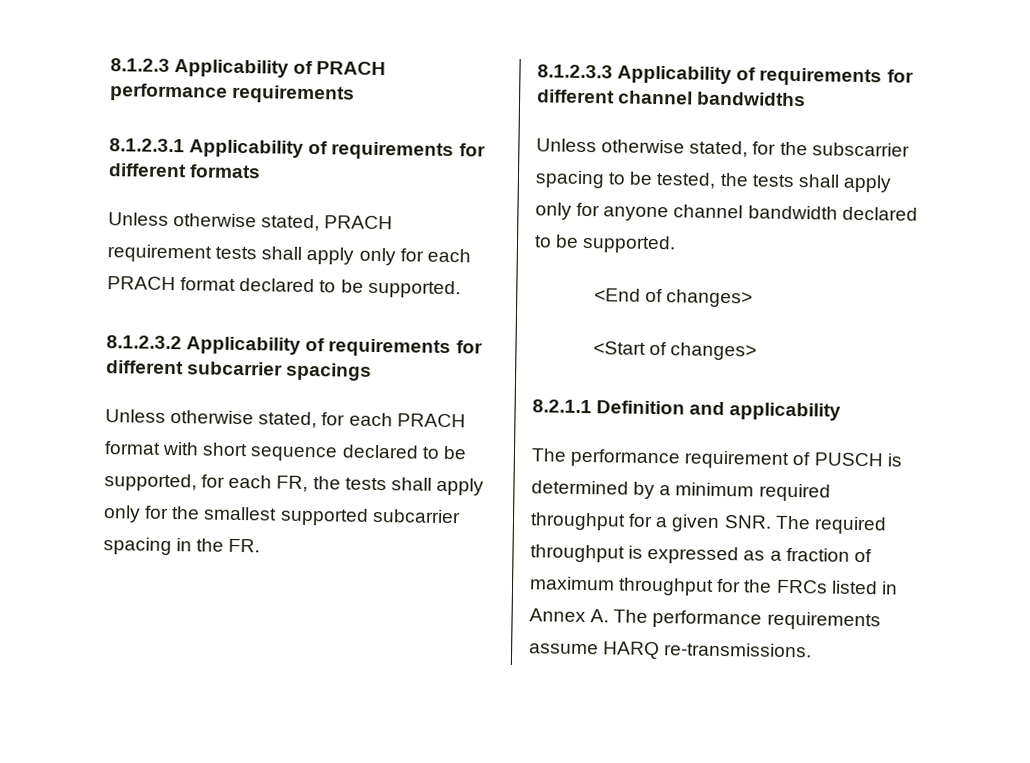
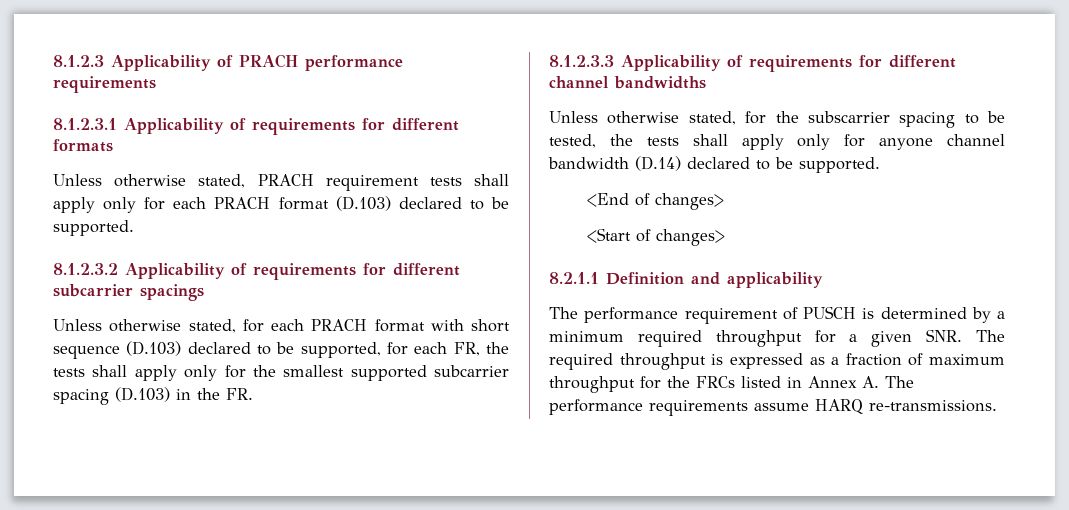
(237, 284) none -> [335,196,391,211] (D.103)
(339, 454) none -> [126,341,182,356] (D.103)
(172, 546) none -> [115,387,170,402] (D.103)
(838, 212) none -> [635,156,681,171] (D.14)

